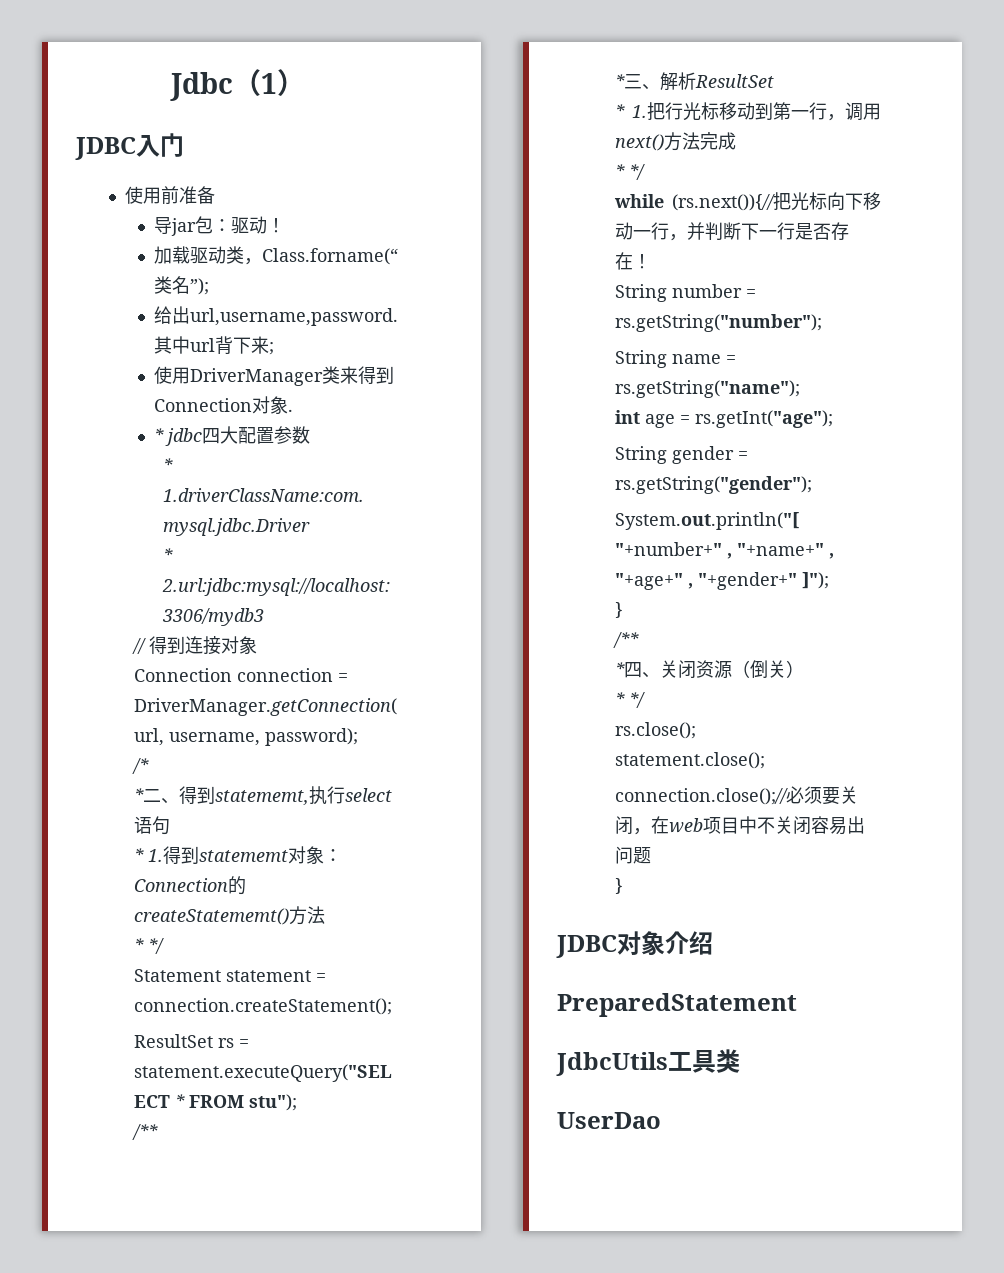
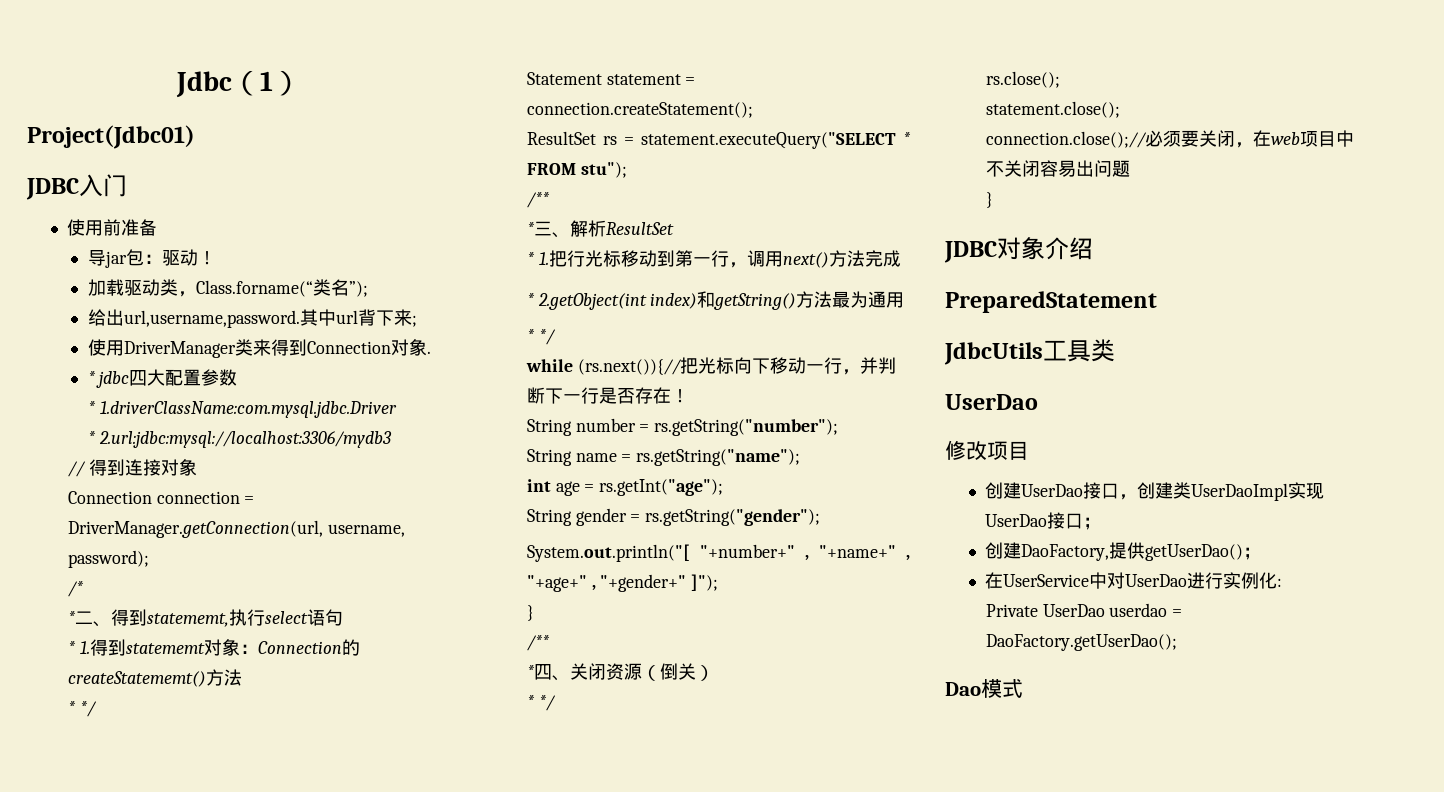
(305, 82) none -> [27,125,195,149] // Project(Jdbc01)
(737, 141) none -> [526,291,905,310] // * 2.getObject(int index)和getString()方法最为通用
(661, 1120) none -> [945,440,1029,460] [985,482,1325,501] [985,512,1102,530] [985,542,1262,561] [985,572,1283,589] [985,603,1183,617] [985,634,1177,651] [945,679,1023,698] // 修改项目 // 创建UserDao接口，创建类UserDaoImpl实现UserDao接口； // 创建DaoFactory,提供getUserDao()； // 在UserService中对UserDao进行实例化: // Private UserDao userdao = DaoFactory.getUserDao(); // Dao模式

